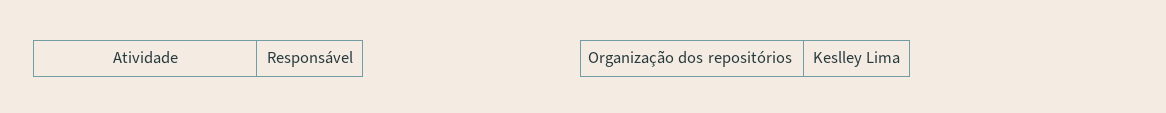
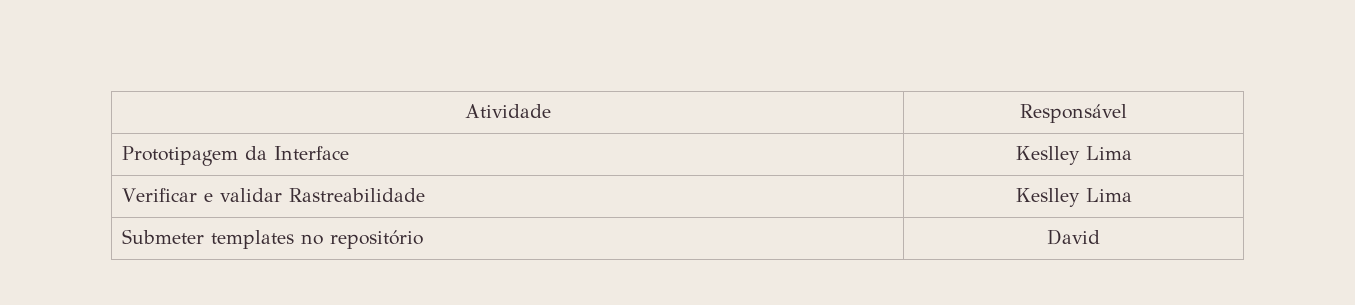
[587,50,792,67] [812,51,901,67] Organização dos repositórios | Keslley Lima -> [122,146,350,166] [1015,146,1132,165] [122,188,426,202] [1015,188,1132,207] [122,229,424,249] [1047,229,1100,245] Prototipagem da Interface | Keslley Lima // Verificar e validar Rastreabilidade | Keslley Lima // Submeter templates no repositório | David

